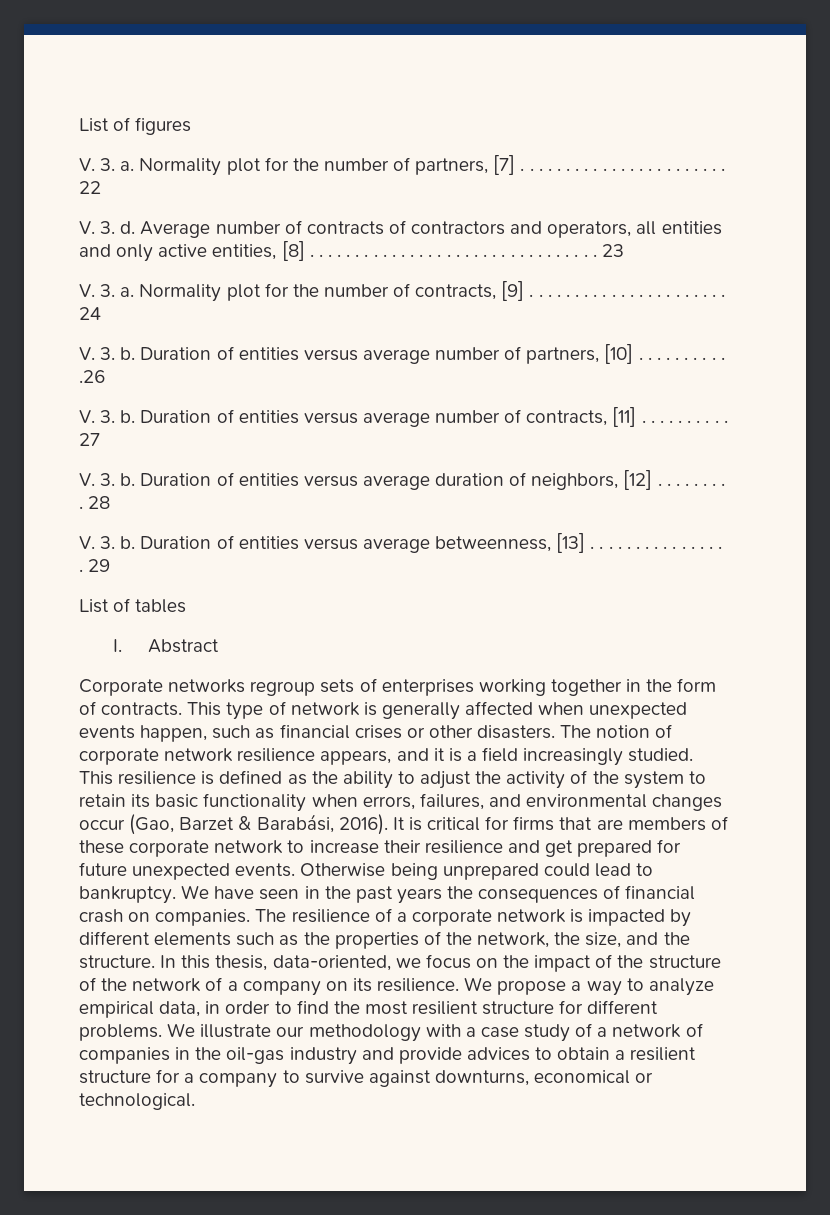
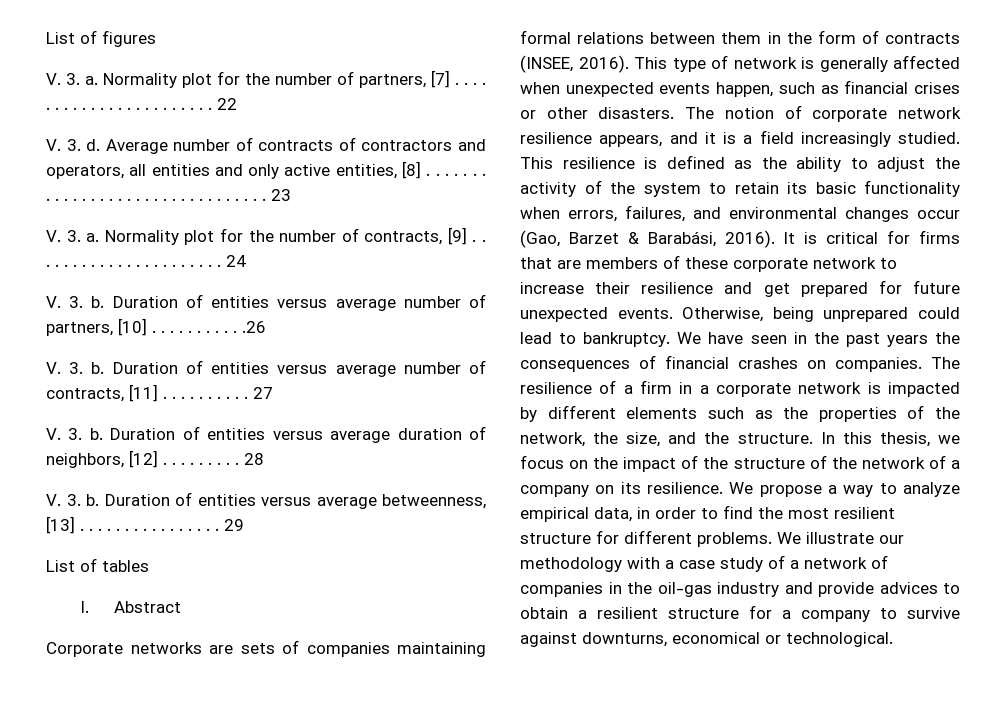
[250,681,316,696] regroup -> [209,645,233,654] are
[381,679,622,696] enterprises working together -> [306,642,486,657] [520,30,762,44] companies maintaining formal relations between them
[101,702,183,716] contracts. -> [885,33,960,44] [520,55,629,73] contracts (INSEE, 2016).
[300,863,386,877] Otherwise -> [682,307,764,322] Otherwise,
[79,909,123,923] crash -> [738,357,798,369] crashes
(407, 917) none -> [640,380,709,394] firm in a
[272,955,391,971] data-oriented, -> (930, 439) none

